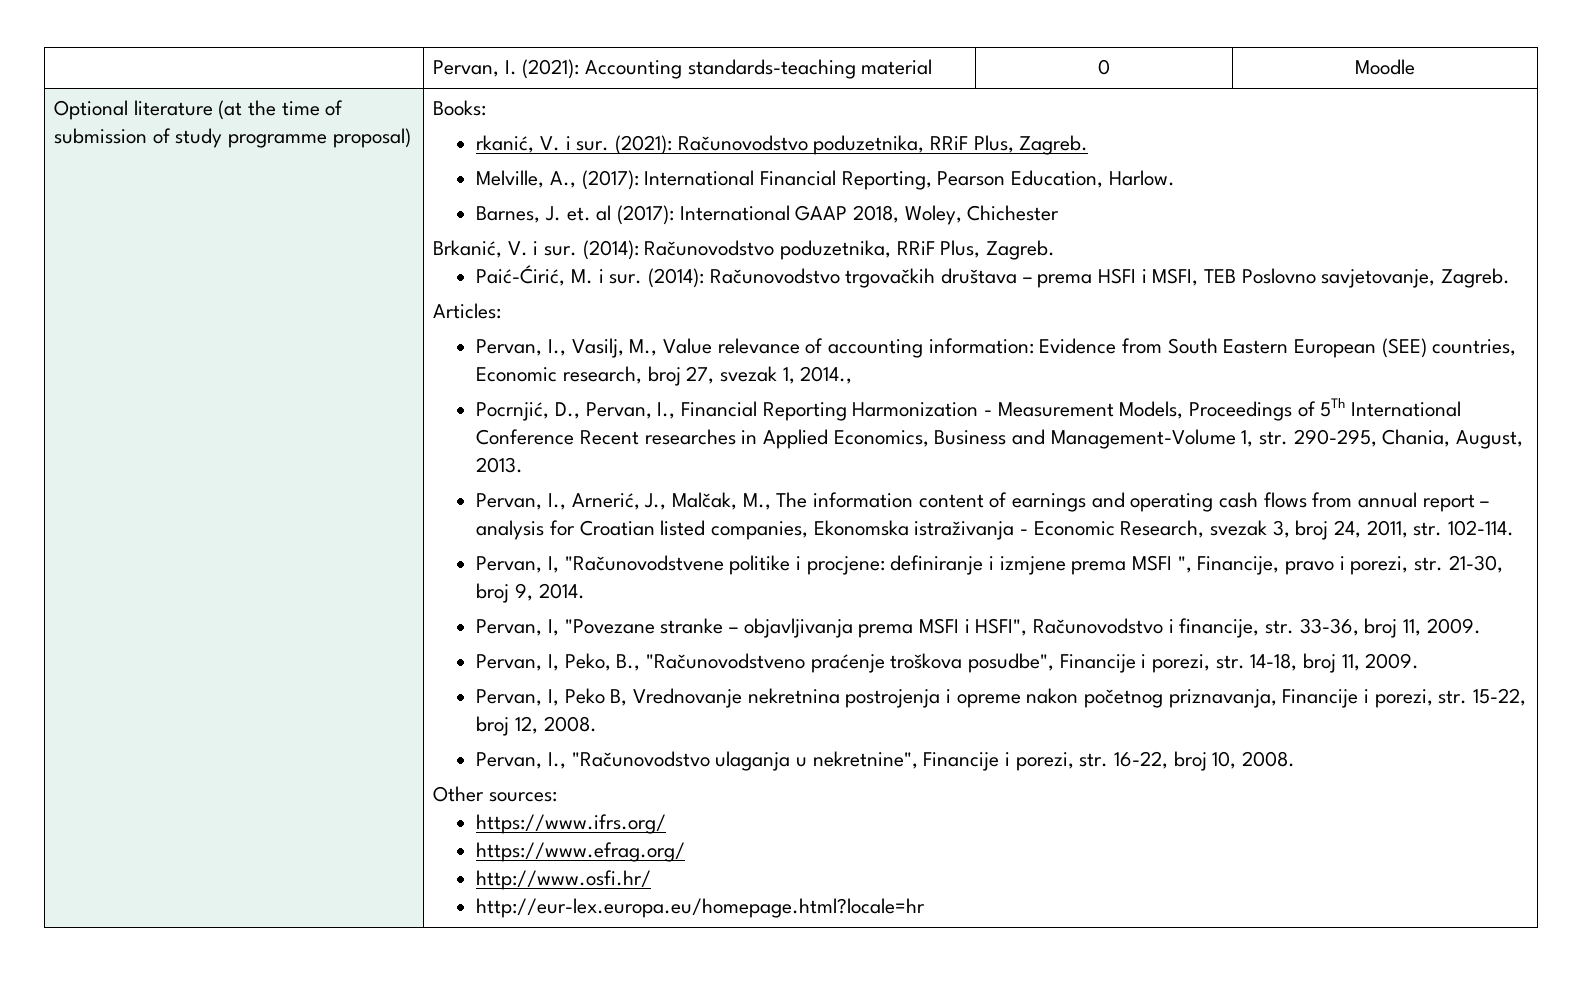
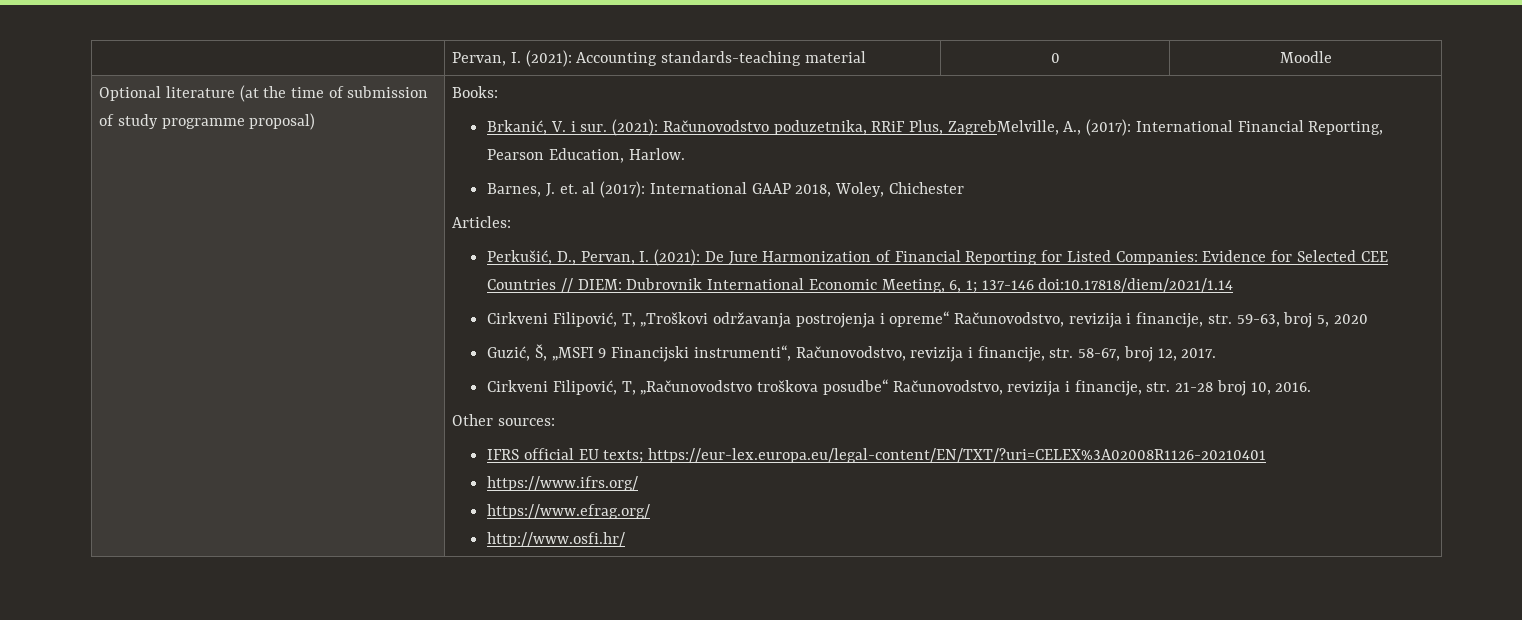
[476,135,535,153] rkanić, -> [487,120,548,135] Brkanić,
[1019,135,1089,155] [476,170,545,188] Zagreb. // Melville, -> [947,120,1059,135] ZagrebMelville,
[433,240,1056,260] [476,265,1511,288] [433,303,502,319] [476,338,1517,358] [476,366,853,386] [476,398,1462,421] [476,429,1524,449] [476,457,524,473] [476,492,1490,512] [476,520,1515,540] [476,555,1503,575] [476,583,585,603] [476,618,1481,638] [476,653,1420,673] [476,688,1527,708] [476,716,597,736] [476,751,1169,771] Brkanić, V. i sur. (2014): Računovodstvo poduzetnika, RRiF Plus, Zagreb. // Paić-Ćirić, M. i sur. (2014): Računovodstvo trgovačkih društava – prema HSFI i MSFI, TEB Poslovno savjetovanje, Zagreb. // Articles: // Pervan, I., Vasilj, M., Value relevance of accounting information: Evidence from South Eastern European (SEE) countries, Economic research, broj 27, svezak 1, 2014., // Pocrnjić, D., Pervan, I., Financial Reporting Harmonization - Measurement Models, Proceedings of 5Th International Conference Recent researches in Applied Economics, Business and Management-Volume 1, str. 290-295, Chania, August, 2013. // Pervan, I., Arnerić, J., Malčak, M., The information content of earnings and operating cash flows from annual report – analysis for Croatian listed companies, Ekonomska istraživanja - Economic Research, svezak 3, broj 24, 2011, str. 102-114. // Pervan, I, "Računovodstvene politike i procjene: definiranje i izmjene prema MSFI ", Financije, pravo i porezi, str. 21-30, broj 9, 2014. // Pervan, I, "Povezane stranke – objavljivanja prema MSFI i HSFI", Računovodstvo i financije, str. 33-36, broj 11, 2009. // Pervan, I, Peko, B., "Računovodstveno praćenje troškova posudbe", Financije i porezi, str. 14-18, broj 11, 2009. // Pervan, I, Peko B, Vrednovanje nekretnina postrojenja i opreme nakon početnog priznavanja, Financije i porezi, str. 15-22, broj 12, 2008. // Pervan, I., "Računovodstvo ulaganja u nekretnine", Financije i porezi, str. 16-22, -> [452,216,512,228] [487,249,1388,266] [487,278,1234,293] [487,311,1368,328] [487,344,1217,362] [487,379,1214,396] Articles: // Perkušić, D., Pervan, I. (2021): De Jure Harmonization of Financial Reporting for Listed Companies: Evidence for Selected CEE Countries // DIEM: Dubrovnik International Economic Meeting, 6, 1; 137-146 doi:10.17818/diem/2021/1.14 // Cirkveni Filipović, T, „Troškovi održavanja postrojenja i opreme“ Računovodstvo, revizija i financije, str. 59-63, broj 5, 2020 // Guzić, Š, „MSFI 9 Financijski instrumenti“, Računovodstvo, revizija i financije, str. 58-67, broj 12, 2017. // Cirkveni Filipović, T, „Računovodstvo troškova posudbe“ Računovodstvo, revizija i financije, str. 21-28
[1242,751,1296,767] 2008. -> [1275,382,1312,392] 2016.
(557, 796) none -> [487,448,1267,463] // IFRS official EU texts; https://eur-lex.europa.eu/legal-content/EN/TXT/?uri=CELEX%3A02008R1126-20210401
[476,898,926,918] // http://eur-lex.europa.eu/homepage.html?locale=hr -> (626, 539) none

